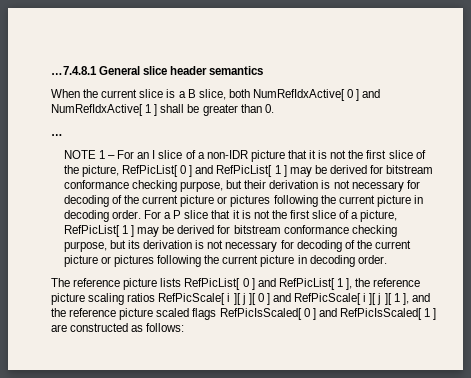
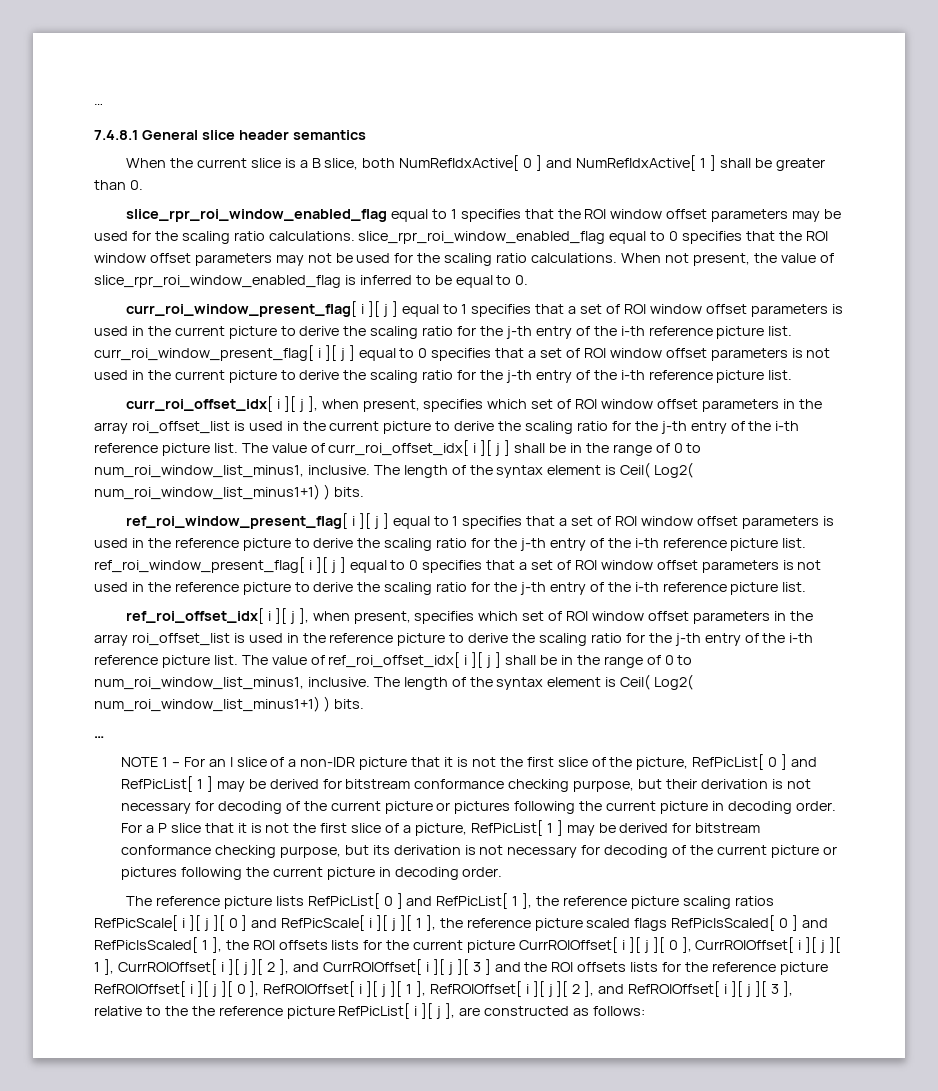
[51,66,97,75] …7.4.8.1 -> [94,103,103,105] [94,130,138,140] … // 7.4.8.1
(274, 108) none -> [126,209,842,222] [94,231,828,244] [94,253,834,266] [94,275,529,288] [126,301,843,317] [94,326,793,339] [94,345,831,361] [94,370,793,383] [126,396,822,412] [94,421,800,434] [94,440,702,456] [94,462,694,478] [94,484,364,500] [126,513,834,529] [94,538,807,551] [94,557,822,573] [94,582,807,595] [126,608,813,624] [94,633,814,646] [94,652,693,668] [94,674,694,690] [94,696,364,712] // slice_rpr_roi_window_enabled_flag equal to 1 specifies that the ROI window offset parameters may be used for the scaling ratio calculations. slice_rpr_roi_window_enabled_flag equal to 0 specifies that the ROI window offset parameters may not be used for the scaling ratio calculations. When not present, the value of slice_rpr_roi_window_enabled_flag is inferred to be equal to 0. // curr_roi_window_present_flag[ i ][ j ] equal to 1 specifies that a set of ROI window offset parameters is used in the current picture to derive the scaling ratio for the j-th entry of the i-th reference picture list. curr_roi_window_present_flag[ i ][ j ] equal to 0 specifies that a set of ROI window offset parameters is not used in the current picture to derive the scaling ratio for the j-th entry of the i-th reference picture list. // curr_roi_offset_idx[ i ][ j ], when present, specifies which set of ROI window offset parameters in the array roi_offset_list is used in the current picture to derive the scaling ratio for the j-th entry of the i-th reference picture list. The value of curr_roi_offset_idx[ i ][ j ] shall be in the range of 0 to num_roi_window_list_minus1, inclusive. The length of the syntax element is Ceil( Log2( num_roi_window_list_minus1+1) ) bits. // ref_roi_window_present_flag[ i ][ j ] equal to 1 specifies that a set of ROI window offset parameters is used in the reference picture to derive the scaling ratio for the j-th entry of the i-th reference picture list. ref_roi_window_present_flag[ i ][ j ] equal to 0 specifies that a set of ROI window offset parameters is not used in the reference picture to derive the scaling ratio for the j-th entry of the i-th reference picture list. // ref_roi_offset_idx[ i ][ j ], when present, specifies which set of ROI window offset parameters in the array roi_offset_list is used in the reference picture to derive the scaling ratio for the j-th entry of the i-th reference picture list. The value of ref_roi_offset_idx[ i ][ j ] shall be in the range of 0 to num_roi_window_list_minus1, inclusive. The length of the syntax element is Ceil( Log2( num_roi_window_list_minus1+1) ) bits.
[411,293,430,302] and -> (436, 923) none
[433,308,437,320] ] -> [211,937,842,953] [94,959,828,975] [94,981,793,997] [94,1003,456,1019] ], the ROI offsets lists for the current picture CurrROIOffset[ i ][ j ][ 0 ], CurrROIOffset[ i ][ j ][ 1 ], CurrROIOffset[ i ][ j ][ 2 ], and CurrROIOffset[ i ][ j ][ 3 ] and the ROI offsets lists for the reference picture RefROIOffset[ i ][ j ][ 0 ], RefROIOffset[ i ][ j ][ 1 ], RefROIOffset[ i ][ j ][ 2 ], and RefROIOffset[ i ][ j ][ 3 ], relative to the the reference picture RefPicList[ i ][ j ],

